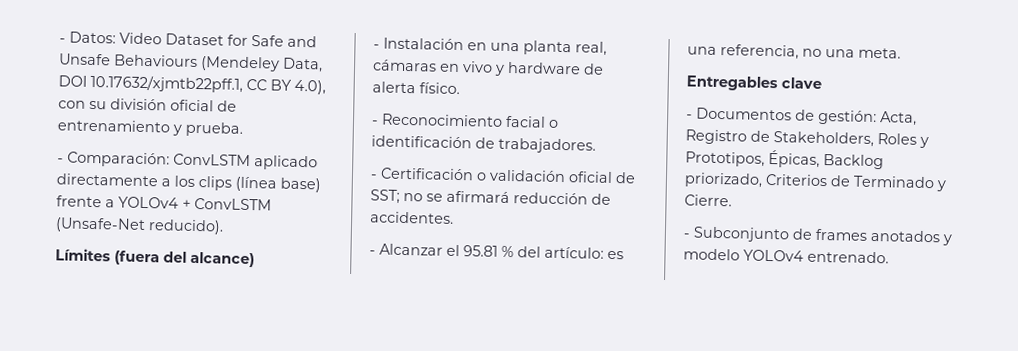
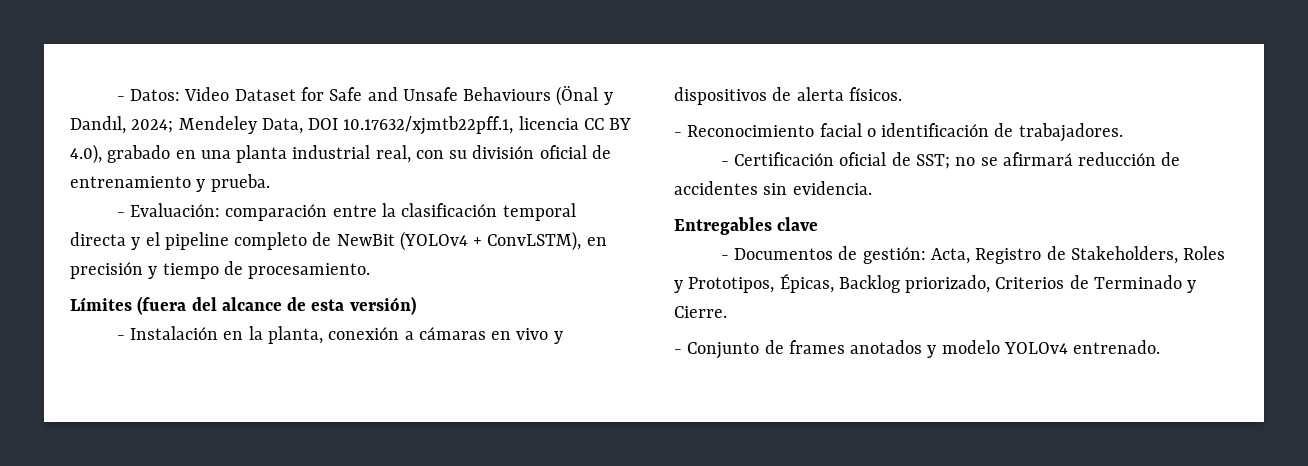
[200,56,280,72] (Mendeley -> [556,85,613,106] [70,116,257,134] (Önal y Dandıl, 2024; Mendeley
(243, 83) none -> [518,116,579,130] licencia
(326, 87) none -> [107,145,411,163] grabado en una planta industrial real,
[67,151,318,171] [56,173,321,193] [56,195,272,211] [55,217,224,235] Comparación: ConvLSTM aplicado directamente a los clips (línea base) frente a YOLOv4 + ConvLSTM (Unsafe-Net reducido). -> [130,203,576,221] [70,231,607,251] [70,261,371,279] Evaluación: comparación entre la clasificación temporal directa y el pipeline completo de NewBit (YOLOv4 + ConvLSTM), en precisión y tiempo de procesamiento.
[190,251,255,268] alcance) -> [221,296,416,315] alcance de esta versión)
[490,40,607,56] una planta real, -> [248,326,414,344] la planta, conexión a
[507,61,581,75] hardware -> [674,87,767,105] dispositivos
[419,82,460,95] físico. -> [848,87,902,101] físicos.
[476,169,566,183] o validación -> (835, 159) none
[370,211,454,224] [369,243,624,260] [687,44,901,60] accidentes. // - Alcanzar el 95.81 % del artículo: es una referencia, no una meta. -> [674,181,872,195] accidentes sin evidencia.
[693,226,790,243] Subconjunto -> [687,342,760,359] Conjunto

